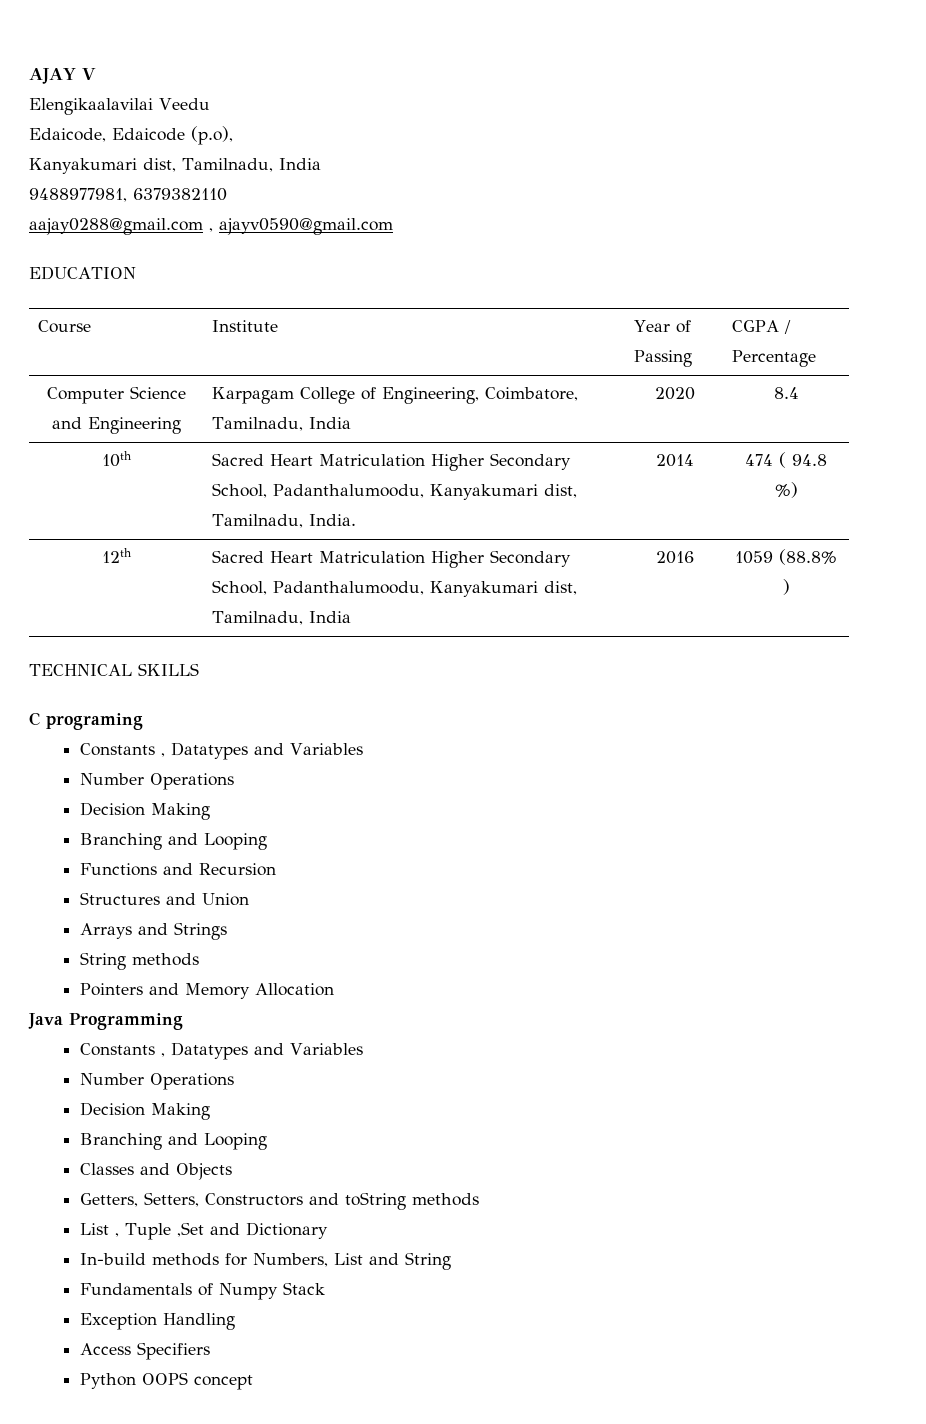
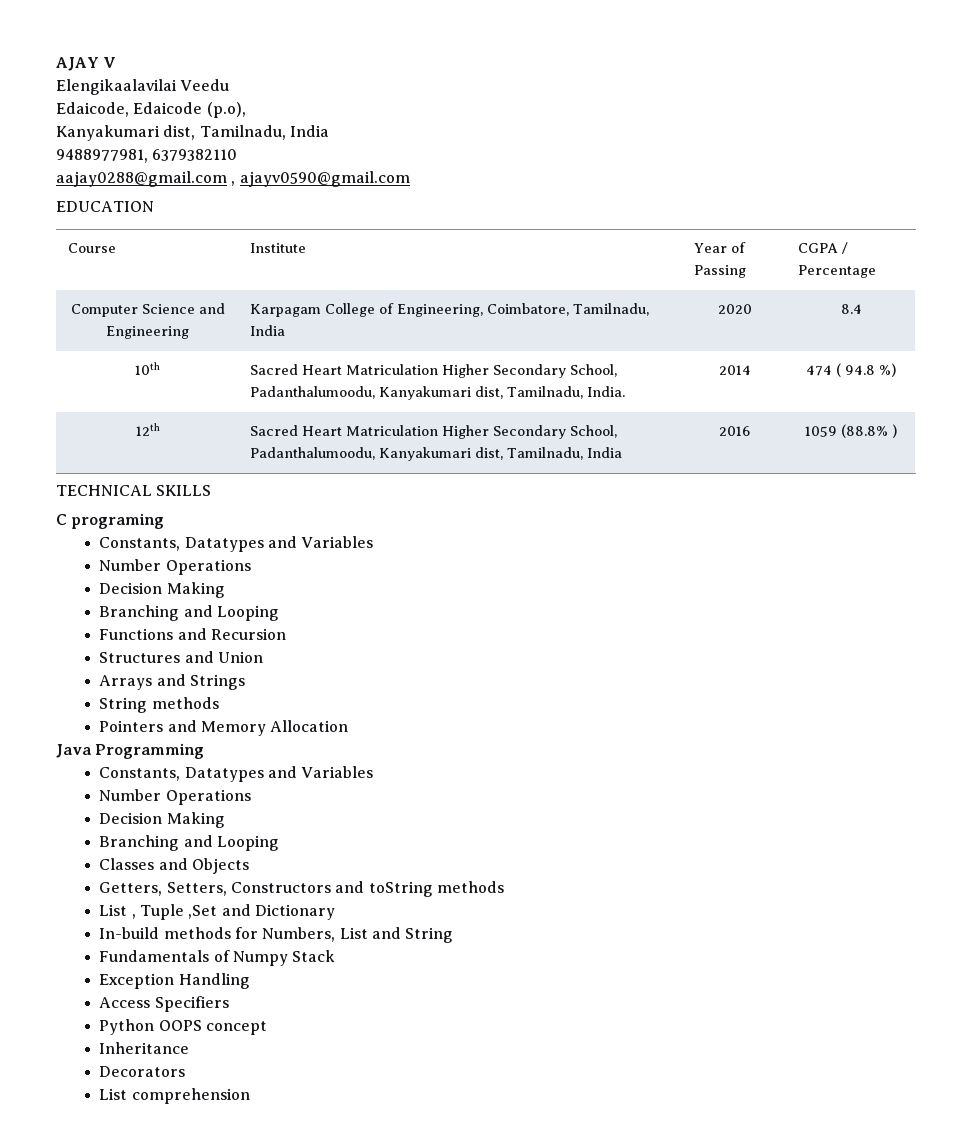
[79,743,165,757] Constants , -> [99,537,181,551] Constants,
[79,1043,165,1057] Constants , -> [99,767,181,781] Constants,
(253, 1382) none -> [99,1042,190,1054] [99,1066,186,1077] [99,1088,250,1104] // Inheritance // Decorators // List comprehension

